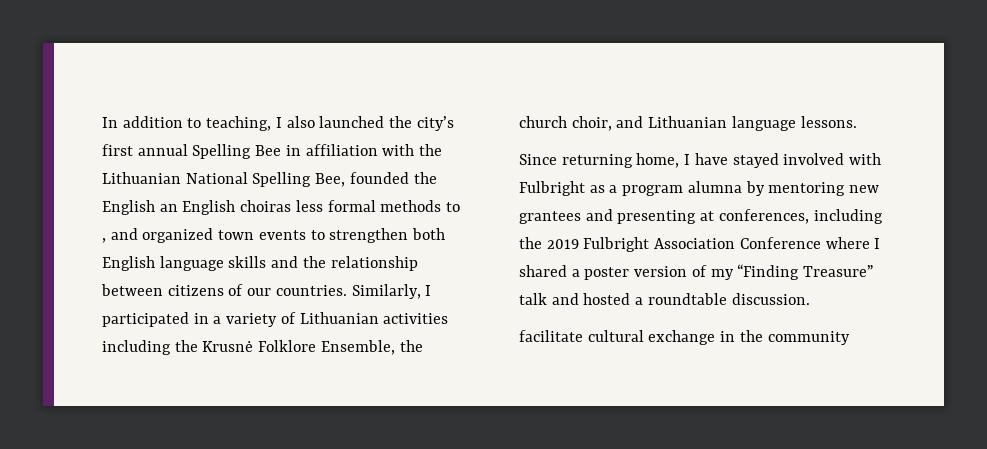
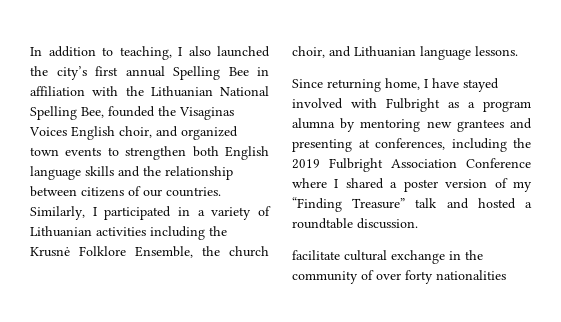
[102,200,461,215] [102,238,106,243] English an English choiras less formal methods to , -> [179,107,234,120] [29,126,152,140] Visaginas Voices English choir,
(850, 338) none -> [361,270,506,284] of over forty nationalities

